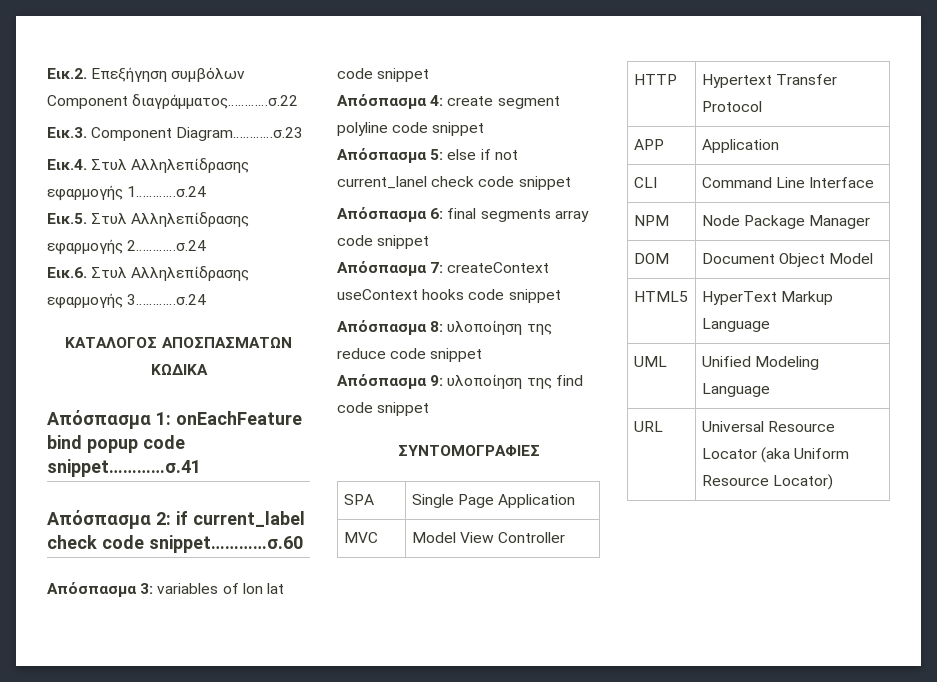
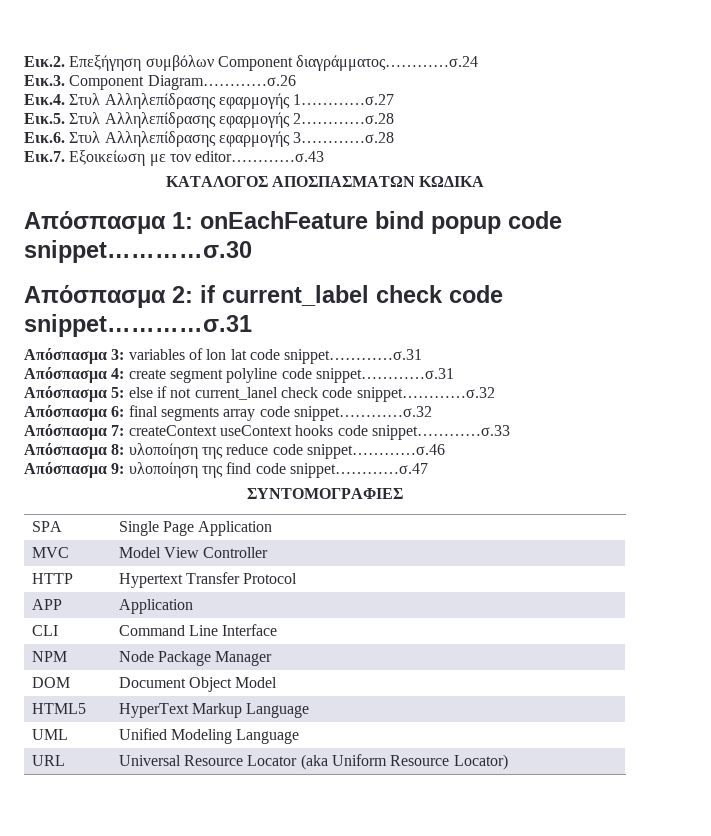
[132,94,299,109] διαγράμματος…………σ.22 -> [296,55,479,71] διαγράμματος…………σ.24
[176,127,304,141] Diagram…………σ.23 -> [147,75,296,90] Diagram…………σ.26
[127,186,207,197] 1…………σ.24 -> [293,94,395,105] 1…………σ.27
[127,240,207,251] 2…………σ.24 -> [293,113,395,124] 2…………σ.28
[127,294,207,305] 3…………σ.24 -> [293,132,395,143] [24,150,325,166] 3…………σ.28 // Εικ.7. Εξοικείωση με τον editor…………σ.43
[47,459,201,477] snippet…………σ.41 -> [24,240,252,263] snippet…………σ.30
[148,535,303,553] snippet…………σ.60 -> [24,314,252,337] snippet…………σ.31
[377,68,430,82] snippet -> [284,349,423,364] snippet…………σ.31
[432,122,485,136] snippet -> [315,368,454,383] snippet…………σ.31
[518,176,571,190] snippet -> [356,387,495,402] snippet…………σ.32
[377,235,430,249] snippet -> [293,406,432,421] snippet…………σ.32
[508,289,561,303] snippet -> [371,425,510,440] snippet…………σ.33
[430,348,483,362] snippet -> [306,444,445,459] snippet…………σ.46
[377,402,430,416] snippet -> [289,463,428,478] snippet…………σ.47

